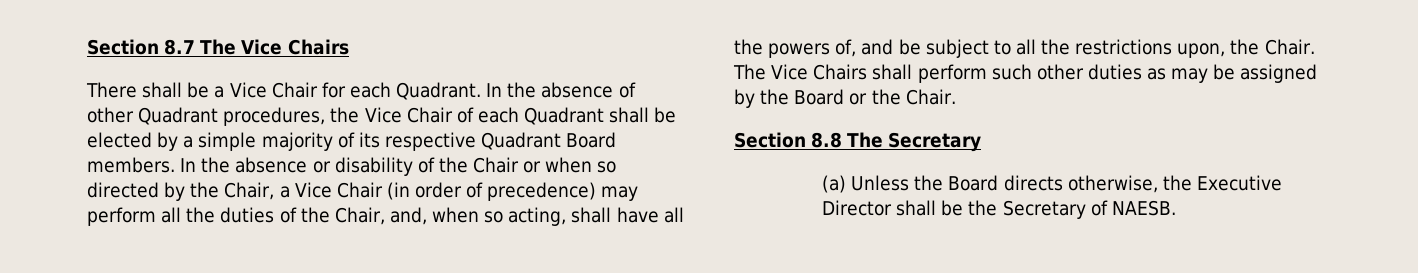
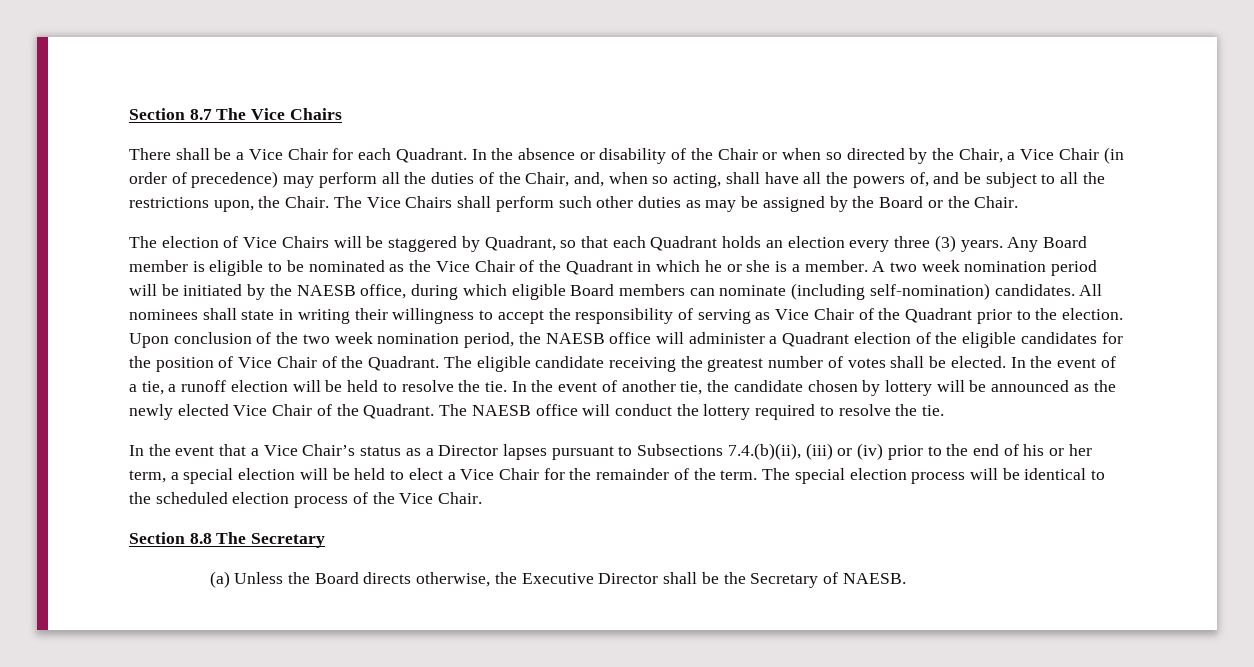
[618,82,636,98] [87,107,677,126] [87,132,617,151] [87,157,308,173] of other Quadrant procedures, the Vice Chair of each Quadrant shall be elected by a simple majority of its respective Quadrant Board members. In the absence -> (575, 154) none
(956, 97) none -> [129,235,1087,252] [129,260,1098,276] [129,283,1103,300] [129,308,1123,324] [129,332,1123,348] [129,356,1116,372] [129,380,1116,396] [129,404,945,420] [129,443,1092,460] [129,468,1106,484] [129,492,483,508] // The election of Vice Chairs will be staggered by Quadrant, so that each Quadrant holds an election every three (3) years. Any Board member is eligible to be nominated as the Vice Chair of the Quadrant in which he or she is a member. A two week nomination period will be initiated by the NAESB office, during which eligible Board members can nominate (including self-nomination) candidates. All nominees shall state in writing their willingness to accept the responsibility of serving as Vice Chair of the Quadrant prior to the election. Upon conclusion of the two week nomination period, the NAESB office will administer a Quadrant election of the eligible candidates for the position of Vice Chair of the Quadrant. The eligible candidate receiving the greatest number of votes shall be elected. In the event of a tie, a runoff election will be held to resolve the tie. In the event of another tie, the candidate chosen by lottery will be announced as the newly elected Vice Chair of the Quadrant. The NAESB office will conduct the lottery required to resolve the tie. // In the event that a Vice Chair’s status as a Director lapses pursuant to Subsections 7.4.(b)(ii), (iii) or (iv) prior to the end of his or her term, a special election will be held to elect a Vice Chair for the remainder of the term. The special election process will be identical to the scheduled election process of the Vice Chair.

